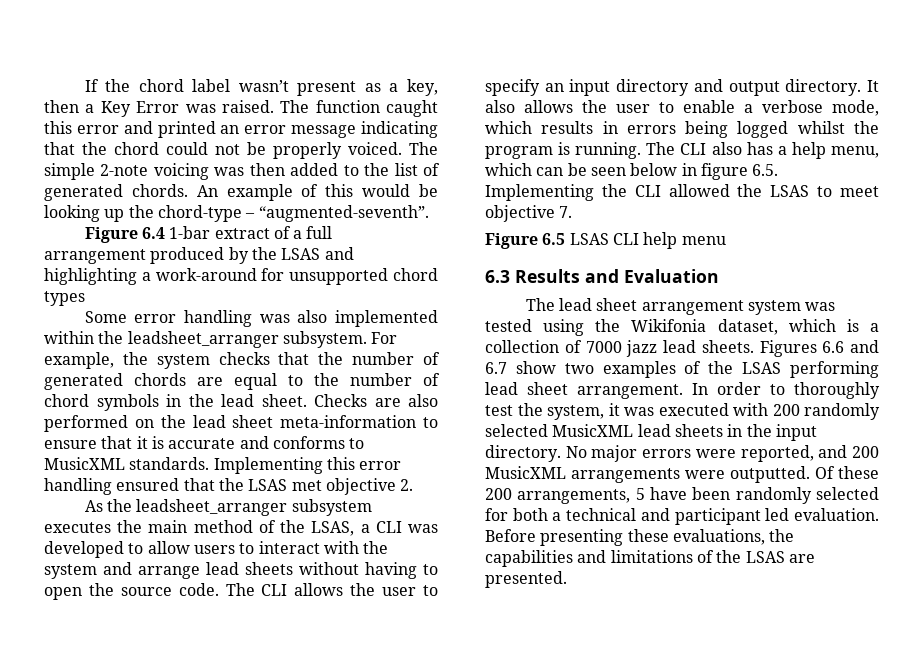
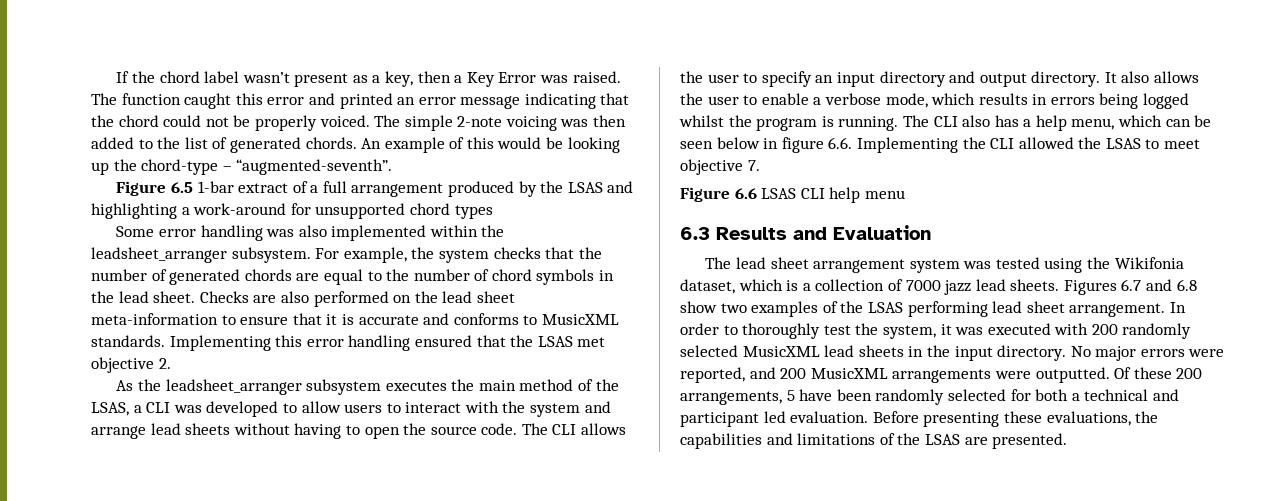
[141,227,165,239] 6.4 -> [170,182,193,193] 6.5
[752,164,779,176] 6.5. -> [828,137,853,149] 6.6.
[542,233,566,245] 6.5 -> [734,188,757,199] 6.6
[822,340,879,353] [485,362,507,374] 6.6 and 6.7 -> [1121,279,1197,291] 6.7 and 6.8

